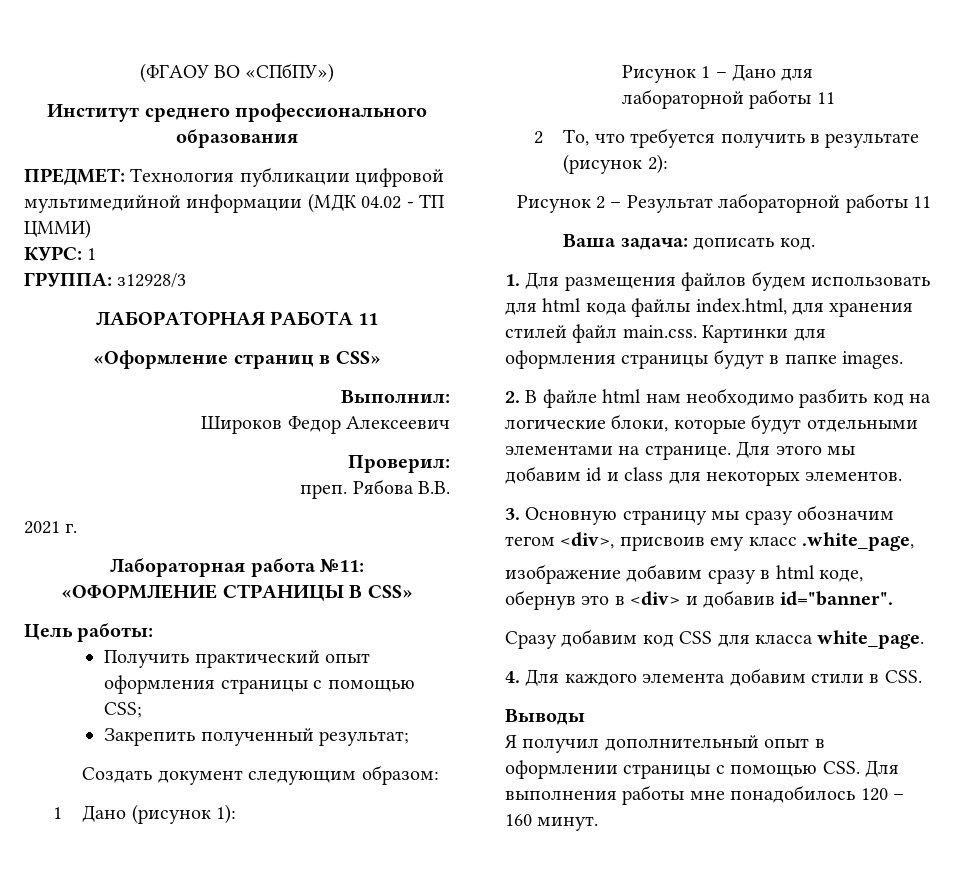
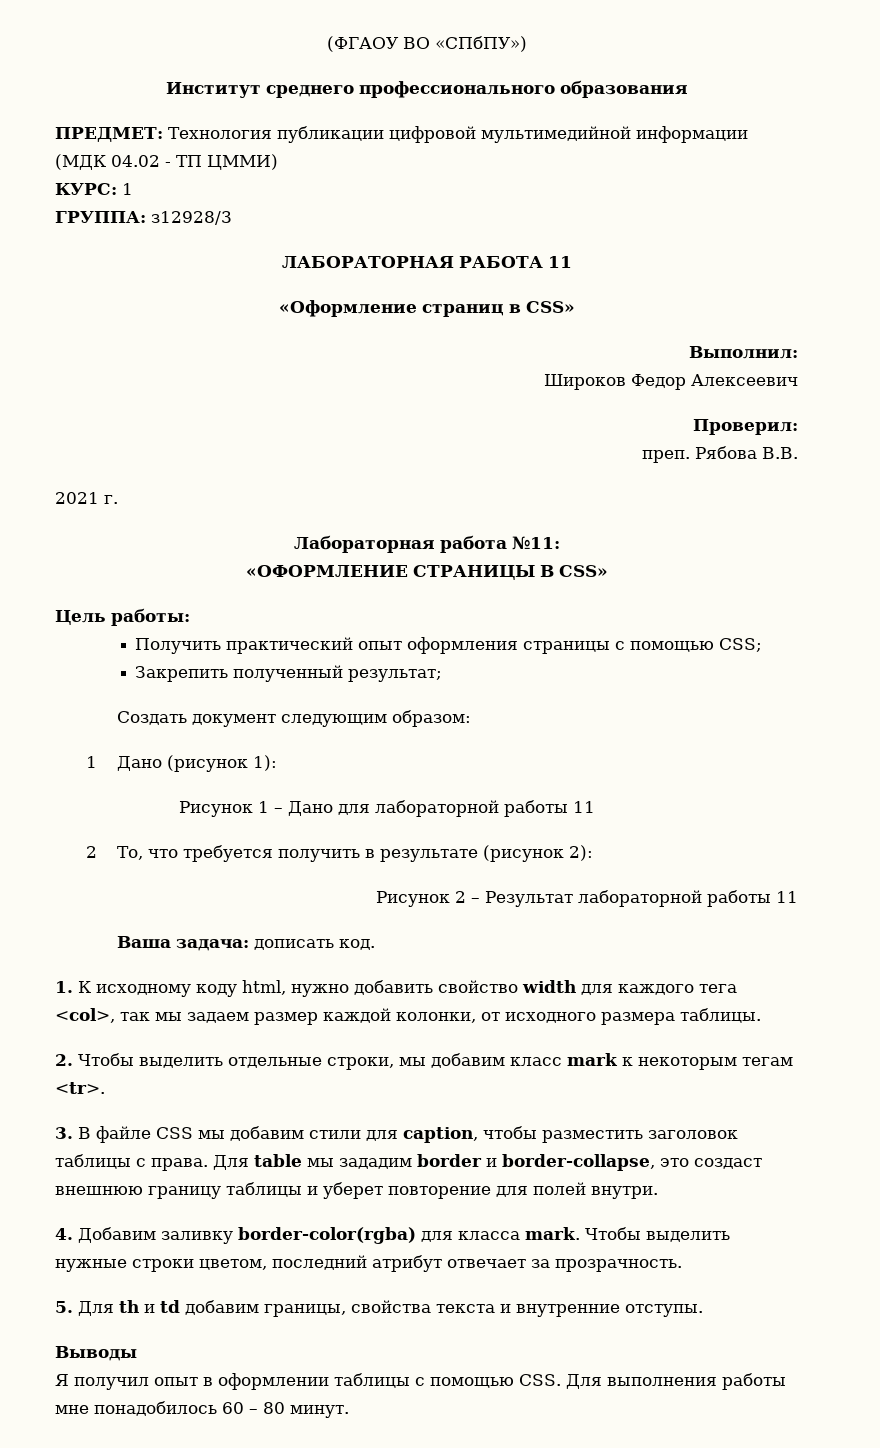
[525,271,930,291] [505,298,914,317] [505,324,826,343] [505,349,903,369] [505,388,932,408] [505,414,918,434] [505,441,855,460] [505,466,903,486] [505,505,894,525] [505,532,914,551] [505,564,863,584] [505,590,894,610] [505,629,925,649] [505,668,922,686] Для размещения файлов будем использовать для html кода файлы index.html, для хранения стилей файл main.css. Картинки для оформления страницы будут в папке images. // 2. В файле html нам необходимо разбить код на логические блоки, которые будут отдельными элементами на странице. Для этого мы добавим id и class для некоторых элементов. // 3. Основную страницу мы сразу обозначим тегом <div>, присвоив ему класс .white_page, // изображение добавим сразу в html коде, обернув это в <div> и добавив id="banner". // Сразу добавим код CSS для класса white_page. // 4. Для каждого элемента добавим стили в CSS. -> [78,980,737,997] [55,1008,761,1025] [55,1053,793,1070] [55,1082,105,1094] [55,1126,738,1143] [55,1154,762,1171] [55,1182,658,1199] [55,1227,730,1244] [55,1255,682,1272] [55,1300,703,1317] К исходному коду html, нужно добавить свойство width для каждого тега <col>, так мы задаем размер каждой колонки, от исходного размера таблицы. // 2. Чтобы выделить отдельные строки, мы добавим класс mark к некоторым тегам <tr>. // 3. В файле CSS мы добавим стили для caption, чтобы разместить заголовок таблицы с права. Для table мы зададим border и border-collapse, это создаст внешнюю границу таблицы и уберет повторение для полей внутри. // 4. Добавим заливку border-color(rgba) для класса mark. Чтобы выделить нужные строки цветом, последний атрибут отвечает за прозрачность. // 5. Для th и td добавим границы, свойства текста и внутренние отступы.
[604,735,759,751] дополнительный -> (149, 1383) none
[623,764,711,779] страницы -> [334,1373,410,1388] таблицы
[860,788,904,801] [505,814,532,826] 120 – 160 -> [222,1402,285,1414] 60 – 80

